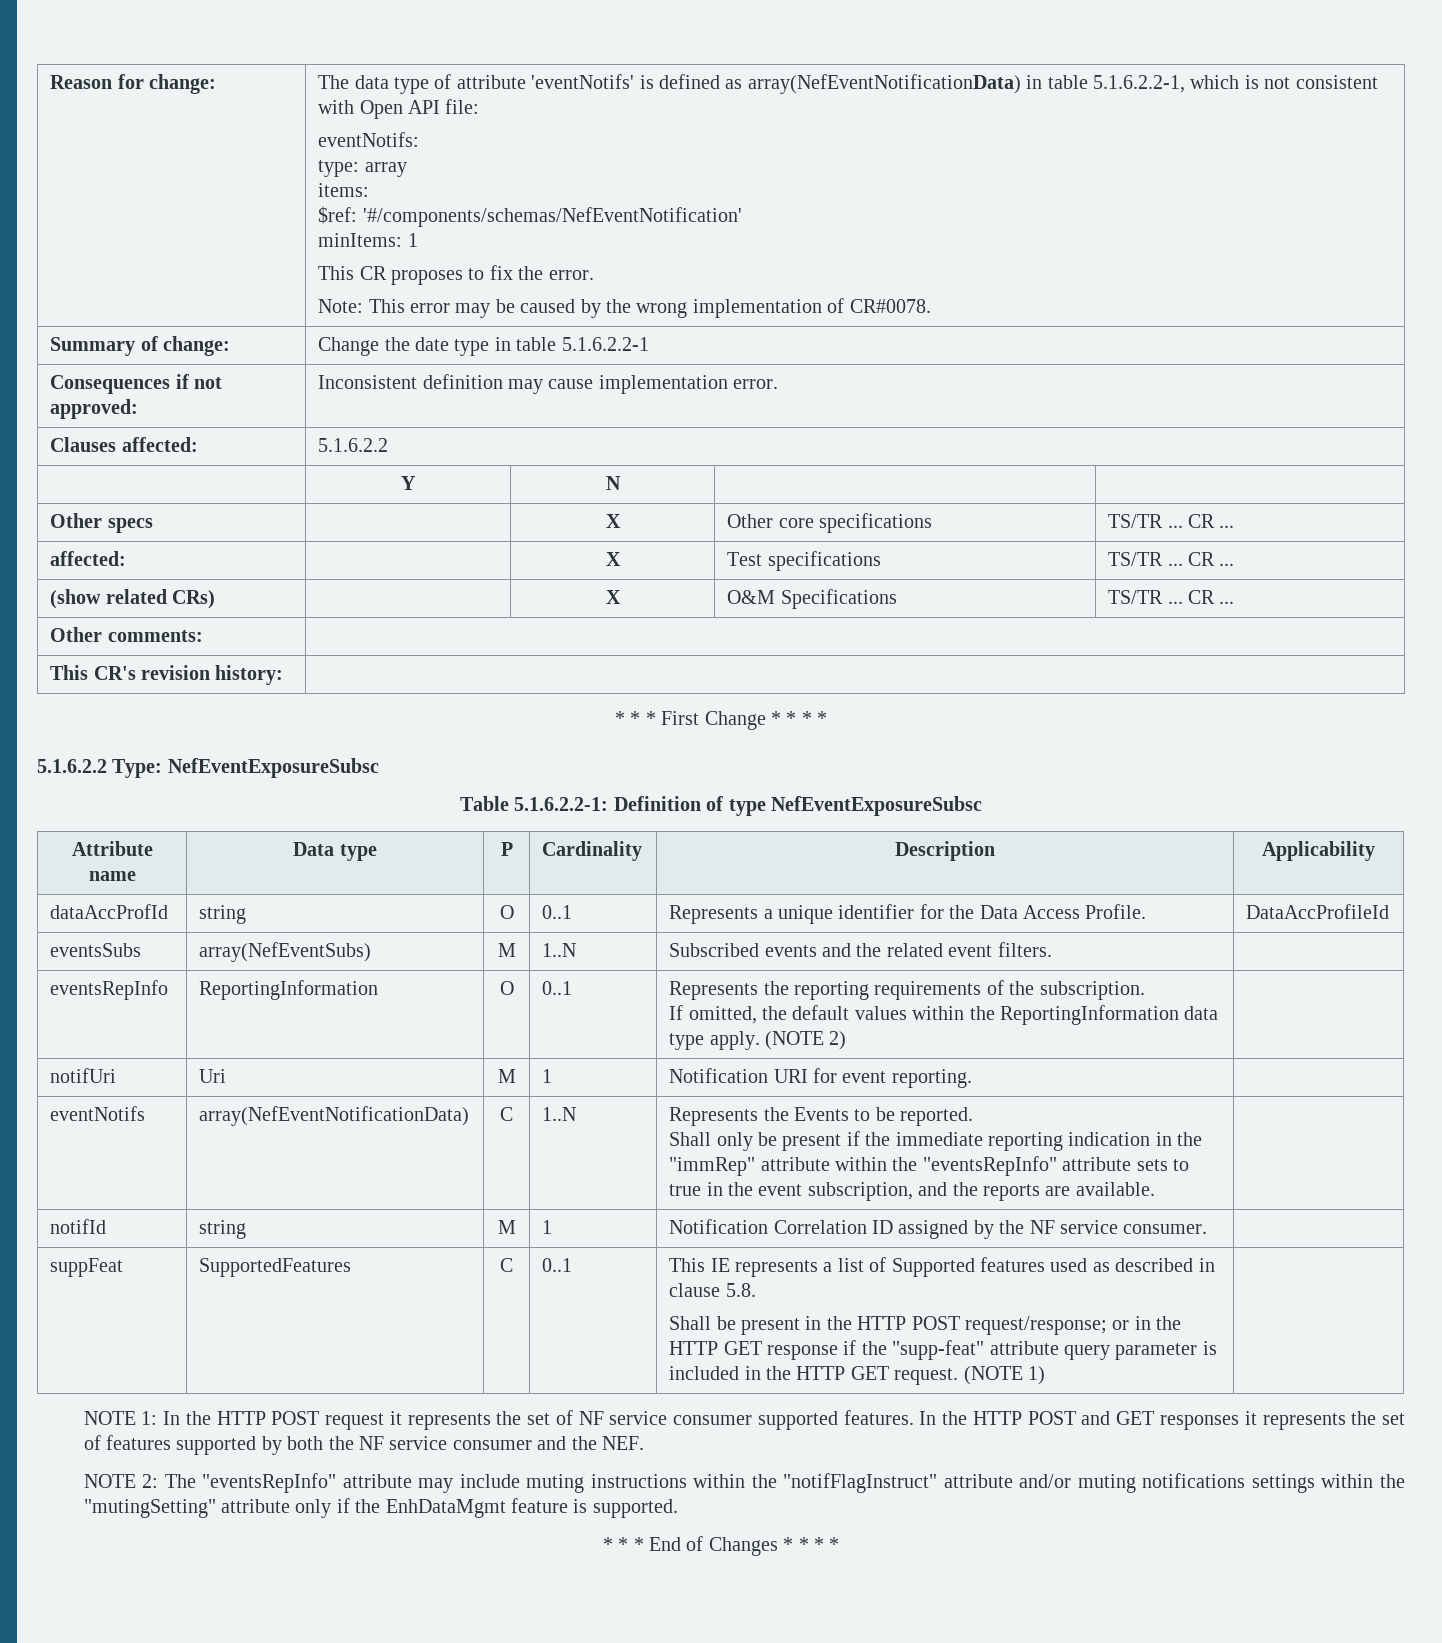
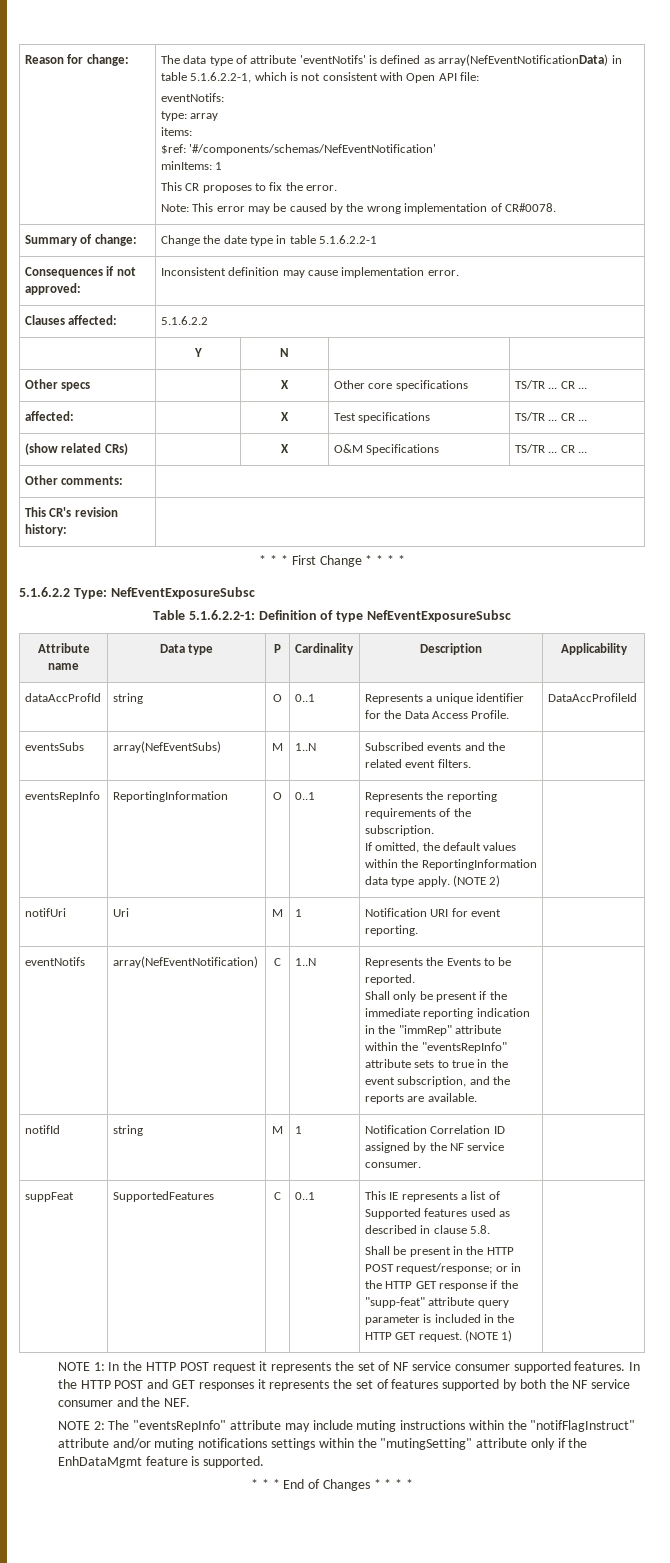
[199,1106,470,1126] array(NefEventNotificationData) -> [112,956,258,968] array(NefEventNotification)

